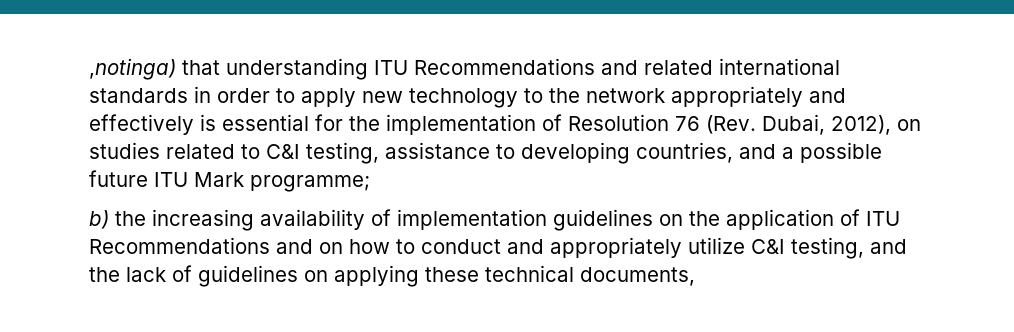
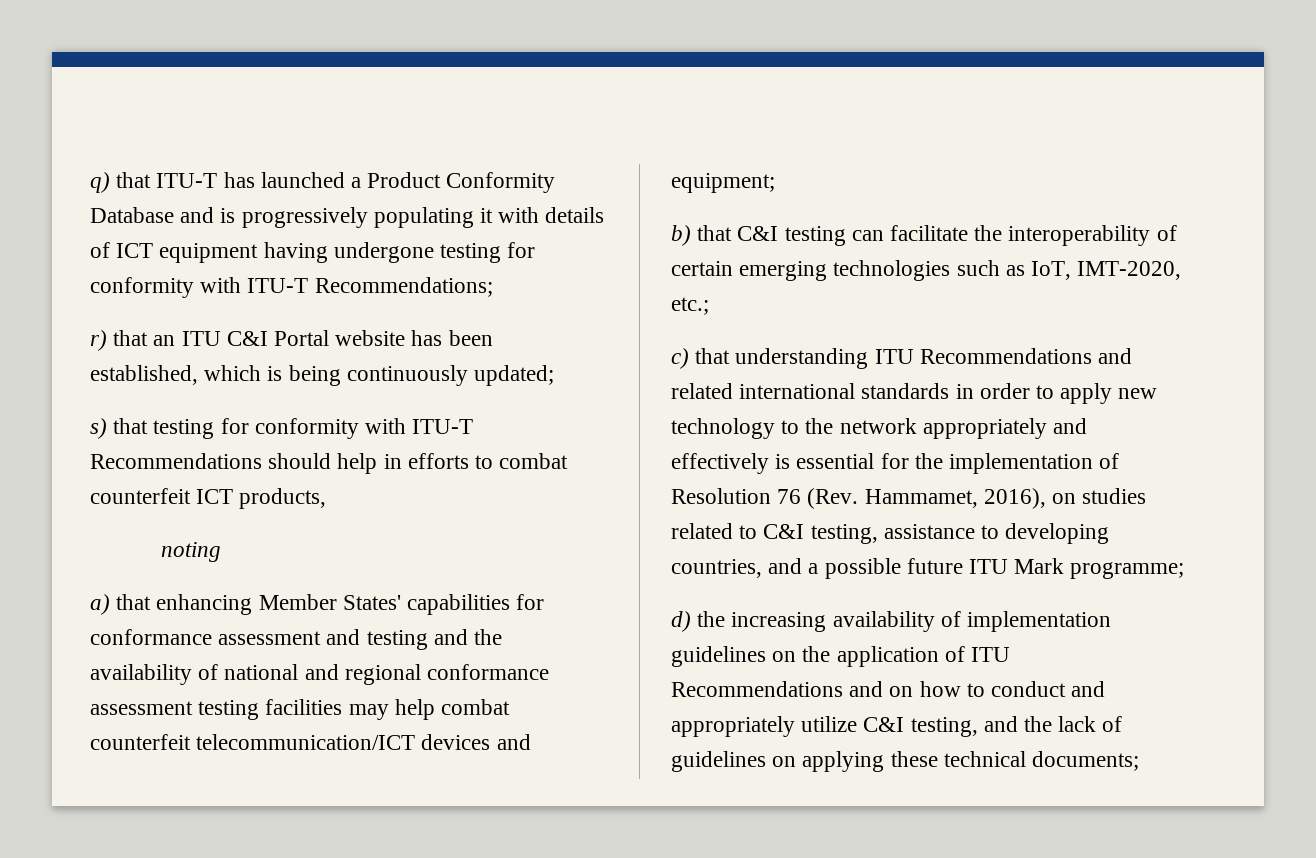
[89,58,176,80] ,notinga) -> [90,172,556,193] [90,207,605,228] [90,242,536,263] [90,277,493,298] [90,330,493,351] [90,365,555,386] [90,418,474,439] [90,453,569,474] [90,488,327,509] [161,542,222,562] [90,594,545,615] [90,629,503,650] [90,664,550,685] [90,699,511,720] [90,734,531,750] [671,173,775,193] [671,225,1177,246] [671,260,1182,281] [671,297,709,315] [671,348,689,369] q) that ITU-T has launched a Product Conformity Database and is progressively populating it with details of ICT equipment having undergone testing for conformity with ITU-T Recommendations; // r) that an ITU C&I Portal website has been established, which is being continuously updated; // s) that testing for conformity with ITU-T Recommendations should help in efforts to combat counterfeit ICT products, // noting // a) that enhancing Member States' capabilities for conformance assessment and testing and the availability of national and regional conformance assessment testing facilities may help combat counterfeit telecommunication/ICT devices and equipment; // b) that C&I testing can facilitate the interoperability of certain emerging technologies such as IoT, IMT-2020, etc.; // c)
[762,114,891,135] Dubai, 2012), -> [864,488,1046,509] Hammamet, 2016),
[89,210,109,229] b) -> [671,611,691,632] d)
[580,267,695,286] documents, -> [1032,751,1140,771] documents;

